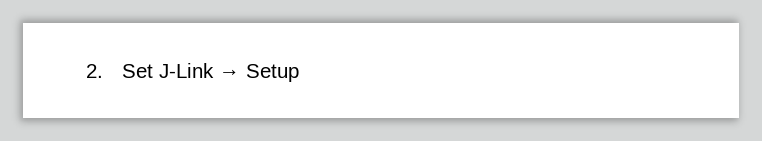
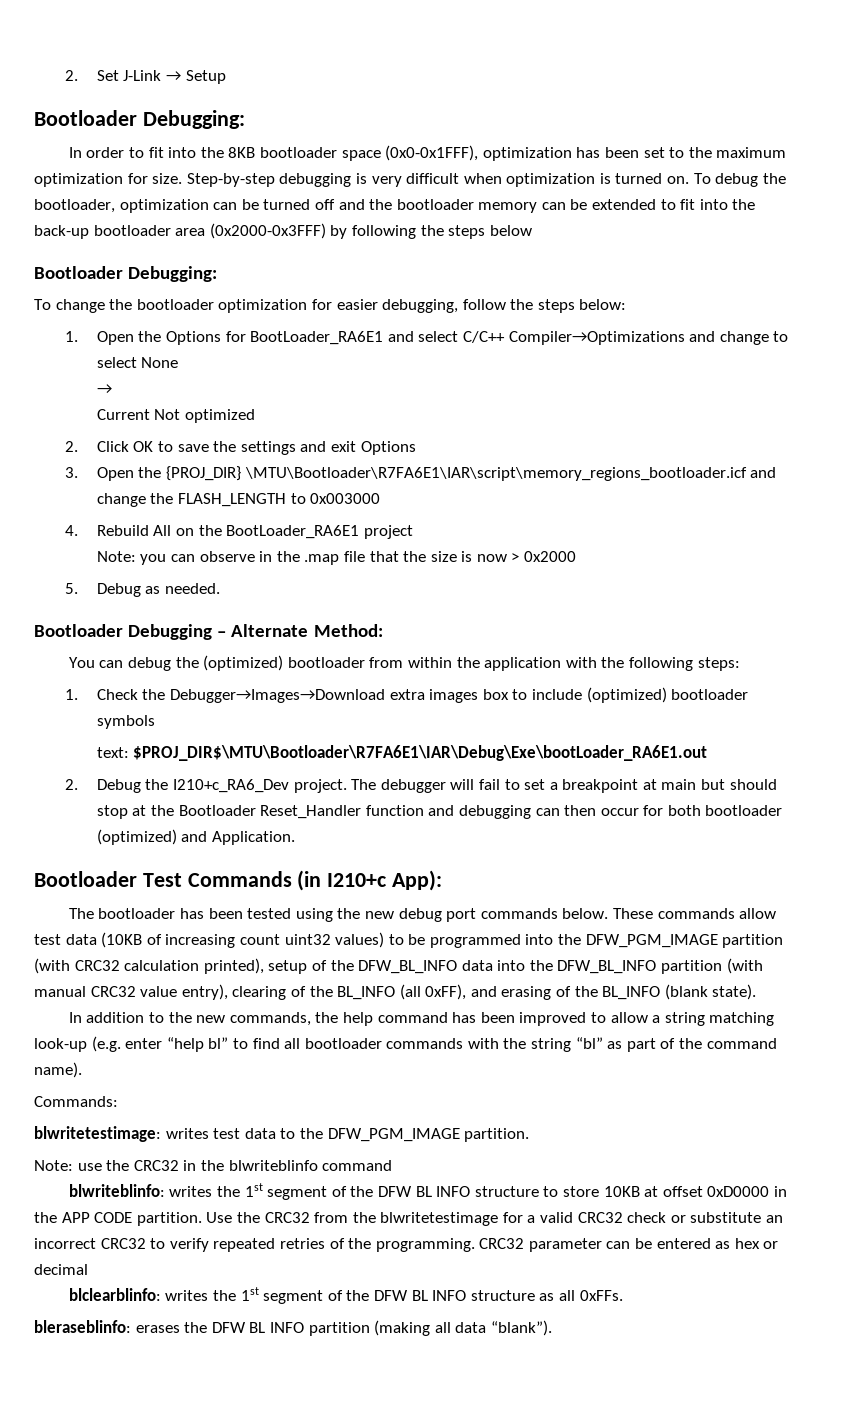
(300, 73) none -> [34,110,245,129] [68,145,787,161] [34,173,786,187] [34,199,756,213] [34,223,532,239] [34,266,218,282] [34,299,627,313] [65,331,789,345] [96,357,179,368] [96,384,112,394] [96,409,255,423] [65,441,416,455] [65,466,777,481] [96,493,381,507] [65,525,413,539] [96,551,577,565] [65,583,220,597] [34,624,383,640] [68,655,740,671] [65,687,749,703] [96,715,155,729] [96,745,708,761] [65,779,777,793] [96,805,783,819] [96,829,295,845] [34,870,443,891] [68,908,777,922] [34,932,784,948] [34,958,763,974] [34,984,757,1000] [68,1012,775,1026] [34,1036,777,1052] [34,1062,82,1078] [34,1096,118,1107] [34,1126,530,1142] [34,1160,393,1171] [68,1183,787,1200] [34,1212,784,1226] [34,1238,779,1252] [34,1264,88,1275] [68,1287,623,1304] [34,1320,552,1336] // Bootloader Debugging: // In order to fit into the 8KB bootloader space (0x0-0x1FFF), optimization has been set to the maximum optimization for size. Step-by-step debugging is very difficult when optimization is turned on. To debug the bootloader, optimization can be turned off and the bootloader memory can be extended to fit into the back-up bootloader area (0x2000-0x3FFF) by following the steps below // Bootloader Debugging: // To change the bootloader optimization for easier debugging, follow the steps below: // 1. Open the Options for BootLoader_RA6E1 and select C/C++ Compiler→Optimizations and change to select None // → // Current Not optimized // 2. Click OK to save the settings and exit Options // 3. Open the {PROJ_DIR} \MTU\Bootloader\R7FA6E1\IAR\script\memory_regions_bootloader.icf and change the FLASH_LENGTH to 0x003000 // 4. Rebuild All on the BootLoader_RA6E1 project // Note: you can observe in the .map file that the size is now > 0x2000 // 5. Debug as needed. // Bootloader Debugging – Alternate Method: // You can debug the (optimized) bootloader from within the application with the following steps: // 1. Check the Debugger→Images→Download extra images box to include (optimized) bootloader symbols // text: $PROJ_DIR$\MTU\Bootloader\R7FA6E1\IAR\Debug\Exe\bootLoader_RA6E1.out // 2. Debug the I210+c_RA6_Dev project. The debugger will fail to set a breakpoint at main but should stop at the Bootloader Reset_Handler function and debugging can then occur for both bootloader (optimized) and Application. // Bootloader Test Commands (in I210+c App): // The bootloader has been tested using the new debug port commands below. These commands allow test data (10KB of increasing count uint32 values) to be programmed into the DFW_PGM_IMAGE partition (with CRC32 calculation printed), setup of the DFW_BL_INFO data into the DFW_BL_INFO partition (with manual CRC32 value entry), clearing of the BL_INFO (all 0xFF), and erasing of the BL_INFO (blank state). // In addition to the new commands, the help command has been improved to allow a string matching look-up (e.g. enter “help bl” to find all bootloader commands with the string “bl” as part of the command name). // Commands: // blwritetestimage: writes test data to the DFW_PGM_IMAGE partition. // Note: use the CRC32 in the blwriteblinfo command // blwriteblinfo: writes the 1st segment of the DFW BL INFO structure to store 10KB at offset 0xD0000 in the APP CODE partition. Use the CRC32 from the blwritetestimage for a valid CRC32 check or substitute an incorrect CRC32 to verify repeated retries of the programming. CRC32 parameter can be entered as hex or decimal // blclearblinfo: writes the 1st segment of the DFW BL INFO structure as all 0xFFs. // bleraseblinfo: erases the DFW BL INFO partition (making all data “blank”).

